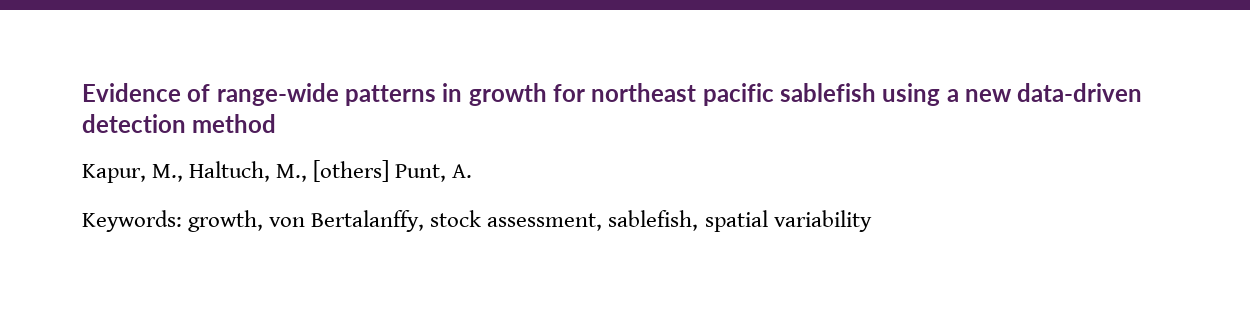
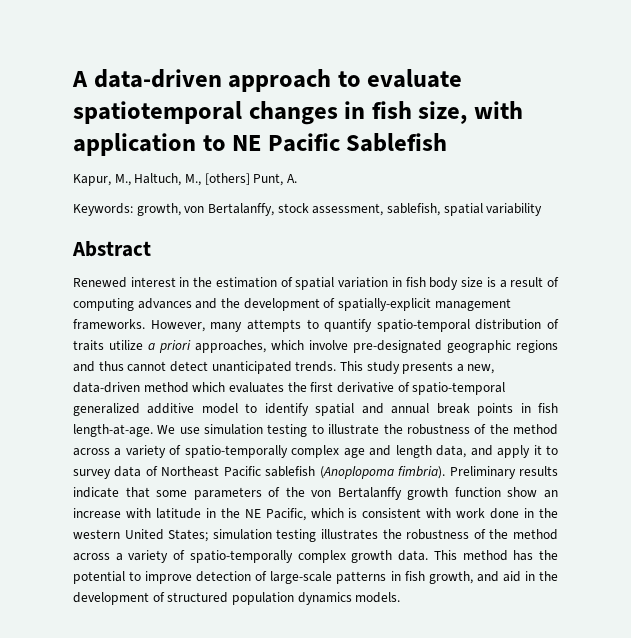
[82,83,1143,106] [82,114,277,133] Evidence of range-wide patterns in growth for northeast pacific sablefish using a new data-driven detection method -> [72,69,463,92] [73,101,524,125] [73,133,448,156] A data-driven approach to evaluate spatiotemporal changes in fish size, with application to NE Pacific Sablefish
(872, 221) none -> [72,241,151,257] [73,277,560,290] [73,298,511,311] [73,319,559,332] [73,340,558,353] [73,361,495,374] [73,382,506,395] [73,403,558,416] [73,424,559,437] [73,445,558,458] [73,466,558,479] [73,487,558,500] [73,508,558,521] [73,529,559,542] [73,550,559,563] [73,571,559,584] [73,592,401,605] // Abstract // Renewed interest in the estimation of spatial variation in fish body size is a result of computing advances and the development of spatially-explicit management frameworks. However, many attempts to quantify spatio-temporal distribution of traits utilize a priori approaches, which involve pre-designated geographic regions and thus cannot detect unanticipated trends. This study presents a new, data-driven method which evaluates the first derivative of spatio-temporal generalized additive model to identify spatial and annual break points in fish length-at-age. We use simulation testing to illustrate the robustness of the method across a variety of spatio-temporally complex age and length data, and apply it to survey data of Northeast Pacific sablefish (Anoplopoma fimbria). Preliminary results indicate that some parameters of the von Bertalanffy growth function show an increase with latitude in the NE Pacific, which is consistent with work done in the western United States; simulation testing illustrates the robustness of the method across a variety of spatio-temporally complex growth data. This method has the potential to improve detection of large-scale patterns in fish growth, and aid in the development of structured population dynamics models.

